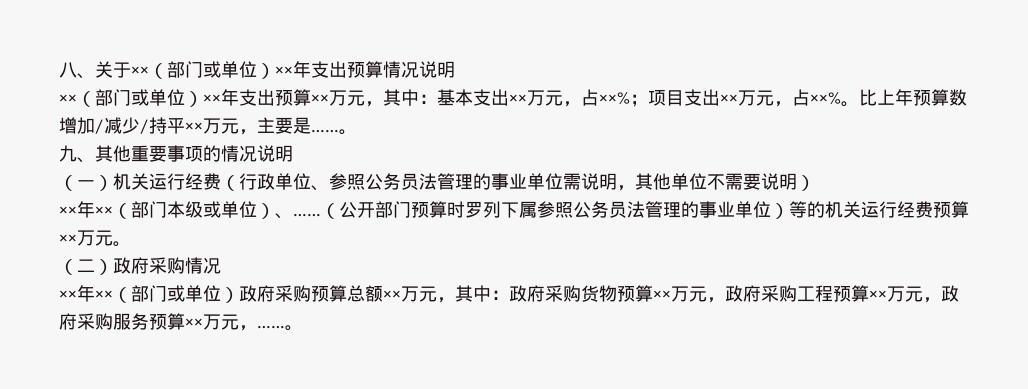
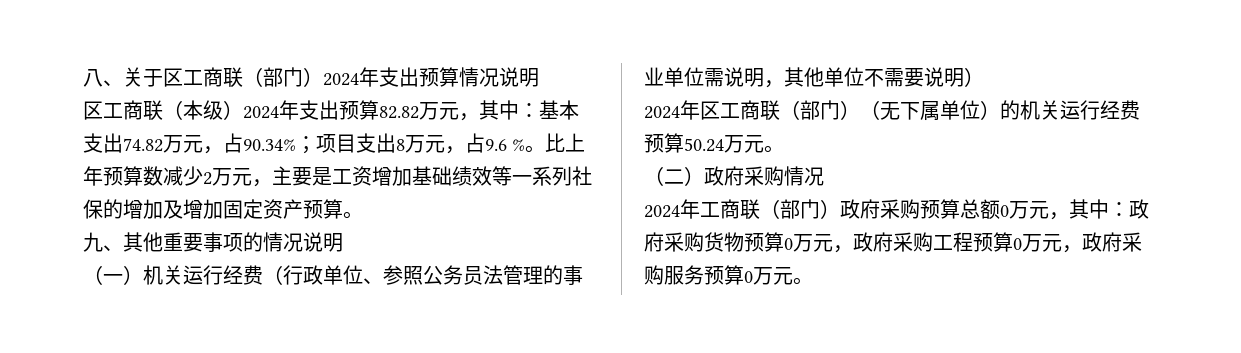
[131,61,293,79] ××（部门或单位）×× -> [163,67,359,88] 区工商联（部门）2024
[59,89,329,107] ××（部门或单位）××年支出预算×× -> [83,100,419,121] 区工商联（本级）2024年支出预算82.82
[509,89,630,107] ××万元，占××% -> [123,133,296,154] 74.82万元，占90.34%
[720,89,841,107] ××万元，占××% -> [396,133,526,154] 8万元，占9.6 %
[59,117,339,135] 增加/减少/持平××万元，主要是…… -> [163,166,592,187] [83,199,343,219] 减少2万元，主要是工资增加基础绩效等一系列社保的增加及增加固定资产预算
[59,201,807,219] ××年××（部门本级或单位）、……（公开部门预算时罗列下属参照公务员法管理的事业单位）等 -> [644,100,1000,121] 2024年区工商联（部门）（无下属单位）
[59,234,77,244] ×× -> [684,138,724,152] 50.24
[59,285,221,303] ××年××（部门或单位 -> [644,199,820,220] 2024年工商联（部门
[383,290,401,300] ×× -> [1000,205,1009,217] 0
[653,290,671,300] ×× -> [784,238,793,250] 0
[869,290,887,300] ×× -> [1013,238,1022,250] 0
[185,314,285,331] ××万元，…… -> [744,267,793,285] 0万元

